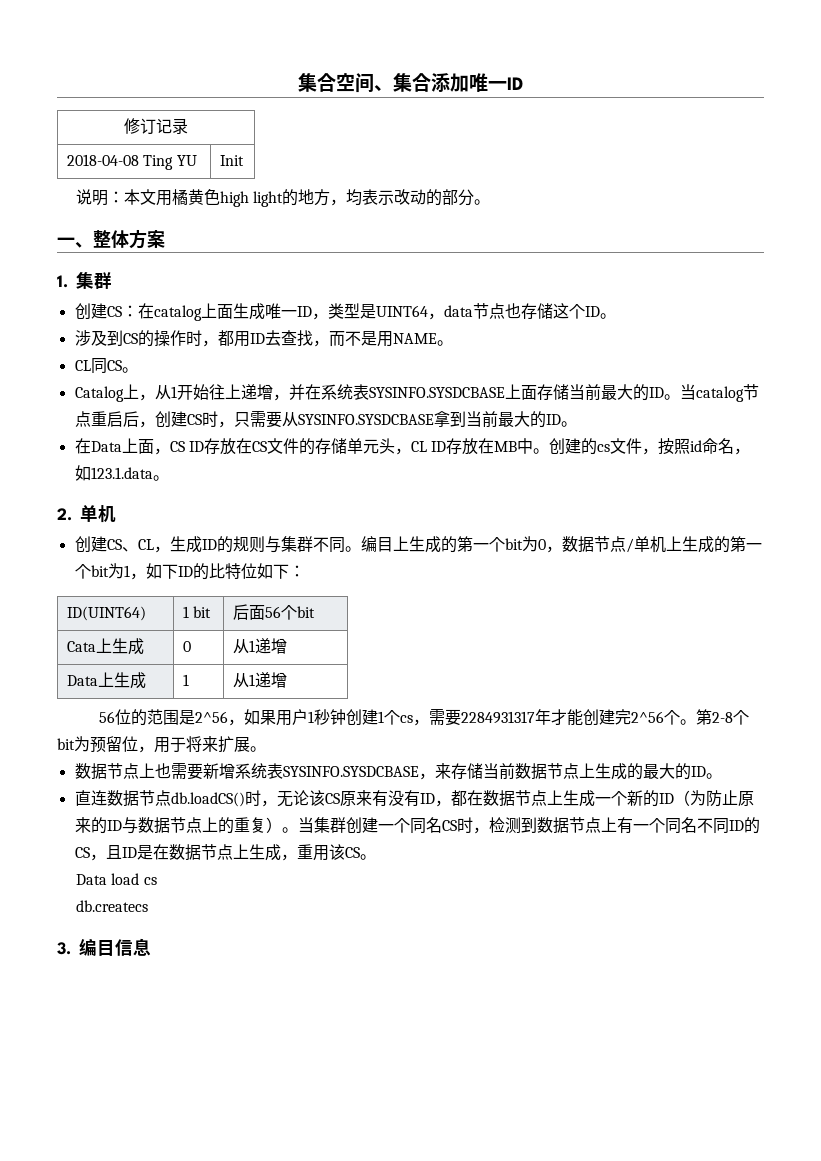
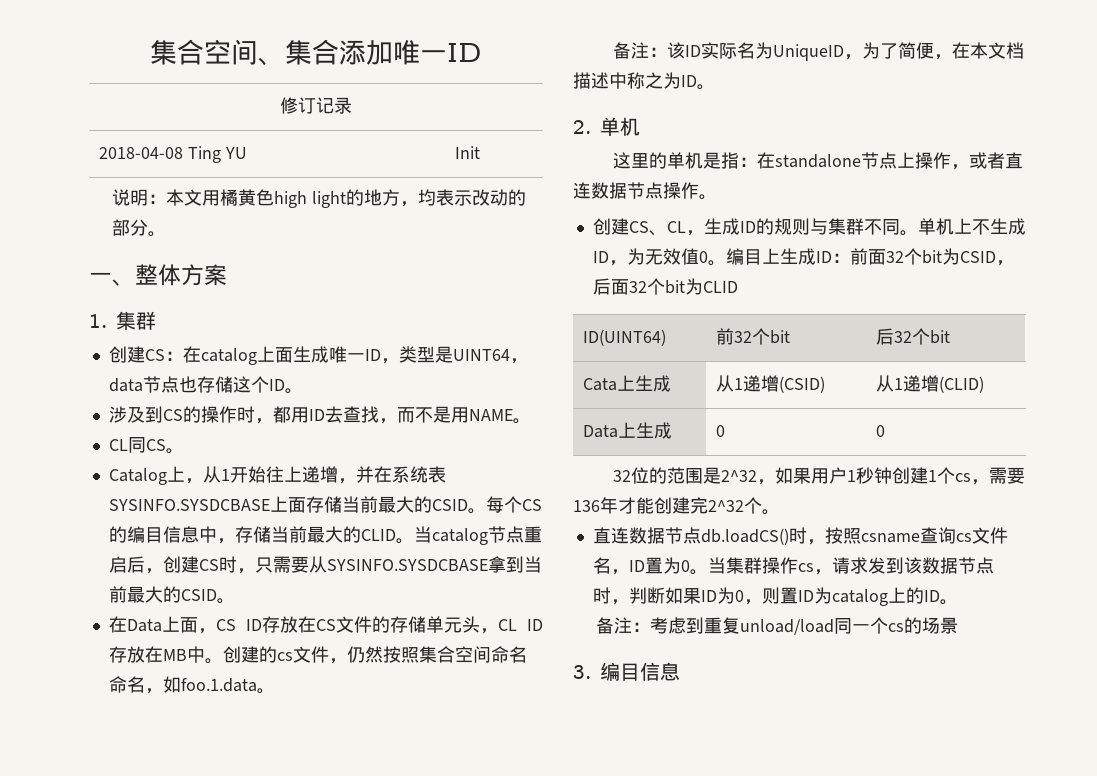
[648,387,664,398] ID -> [431,496,542,514] [108,526,396,544] CSID。每个CS的编目信息中，存储当前最大的CLID
[545,414,561,425] ID -> [180,589,217,601] CSID
[658,438,751,455] [74,465,169,481] [57,505,116,523] 按照id命名，如123.1.data。 // 2.单机 -> [346,646,527,663] [108,676,275,694] [613,42,1025,61] [573,72,715,90] [573,117,640,136] [613,152,1024,170] [573,182,717,200] 仍然按照集合空间命名命名，如foo.1.data。 // 备注：该ID实际名为UniqueID，为了简便，在本文档描述中称之为ID。 // 2.单机 // 这里的单机是指：在standalone节点上操作，或者直连数据节点操作。
[360,536,762,553] [74,563,305,580] 编目上生成的第一个bit为0，数据节点/单机上生成的第一个bit为1，如下ID的比特位如下： -> [917,218,1026,235] [592,248,1014,266] [592,278,738,295] 单机上不生成ID，为无效值0。编目上生成ID：前面32个bit为CSID，后面32个bit为CLID
[182,606,189,618] 1 -> [716,328,771,345] 前32个
[248,605,281,620] 面56 -> [894,331,913,343] 32
[182,641,191,652] [232,638,287,654] 0 | 从1递增 -> [716,375,826,393] [876,375,985,393] 从1递增(CSID) | 从1递增(CLID)
[182,674,189,686] [232,672,287,688] [98,711,115,723] 1 | 从1递增 // 56 -> [716,425,726,437] [876,425,886,437] [613,470,632,482] 0 | 0 // 32
[194,711,228,723] 2^56 -> [721,470,758,482] 2^32
[460,711,535,724] 2284931317 -> [573,500,600,512] 136
[630,711,664,723] 2^56 -> [708,500,744,512] 2^32
[695,709,749,725] [57,736,266,753] [74,763,722,780] 第2-8个bit为预留位，用于将来扩展。 // 数据节点上也需要新增系统表SYSINFO.SYSDCBASE，来存储当前数据节点上生成的最大的ID。 -> (780, 512) none
[276,790,754,807] [74,817,760,834] [74,844,376,861] [75,873,157,885] [75,900,148,912] 无论该CS原来有没有ID，都在数据节点上生成一个新的ID（为防止原来的ID与数据节点上的重复）。当集群创建一个同名CS时，检测到数据节点上有一个同名不同ID的CS，且ID是在数据节点上生成，重用该CS。 // Data load cs // db.createcs -> [824,527,1008,544] [592,557,994,575] [592,587,958,606] [595,617,958,635] 按照csname查询cs文件名，ID置为0。当集群操作cs，请求发到该数据节点时，判断如果ID为0，则置ID为catalog上的ID。 // 备注：考虑到重复unload/load同一个cs的场景

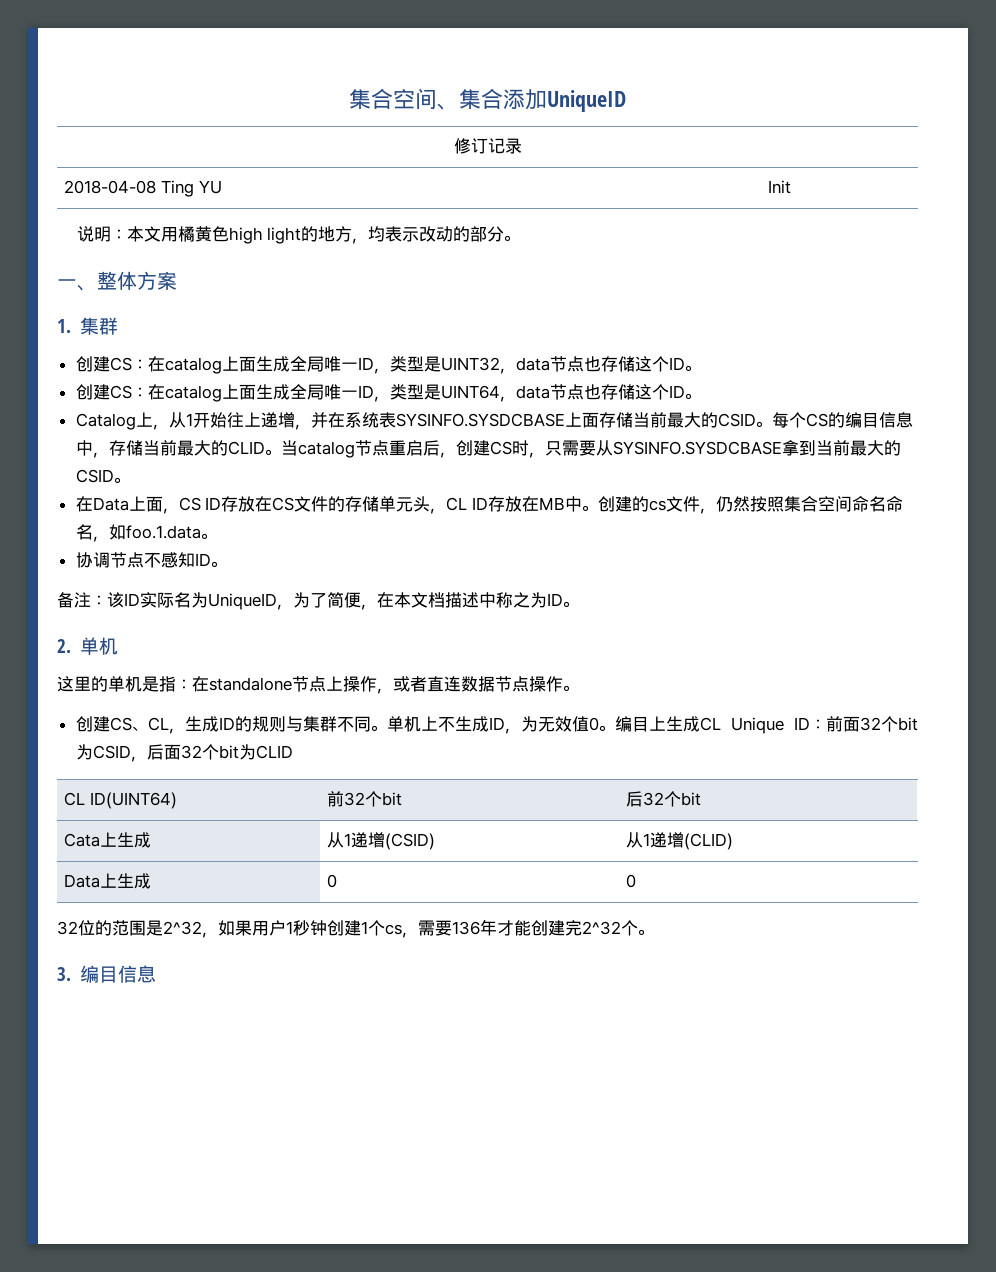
[393,40,482,65] 唯一ID -> [547,90,626,112] UniqueID
(329, 354) none -> [289,356,701,374] [75,384,324,402] 全局唯一ID，类型是UINT32，data节点也存储这个ID。 // 创建CS：在catalog上面生成全局
[108,406,531,424] [108,437,184,454] // 涉及到CS的操作时，都用ID去查找，而不是用NAME。 // CL同CS。 -> (701, 396) none
(275, 691) none -> [75,552,227,568] // 协调节点不感知ID。
(816, 256) none -> [699,717,784,734] CL Unique
(738, 287) none -> [64,792,86,806] CL
[592,527,1008,545] [592,557,994,575] [592,587,958,606] [595,617,958,635] // 直连数据节点db.loadCS()时，按照csname查询cs文件名，ID置为0。当集群操作cs，请求发到该数据节点时，判断如果ID为0，则置ID为catalog上的ID。 // 备注：考虑到重复unload/load同一个cs的场景 -> (654, 932) none

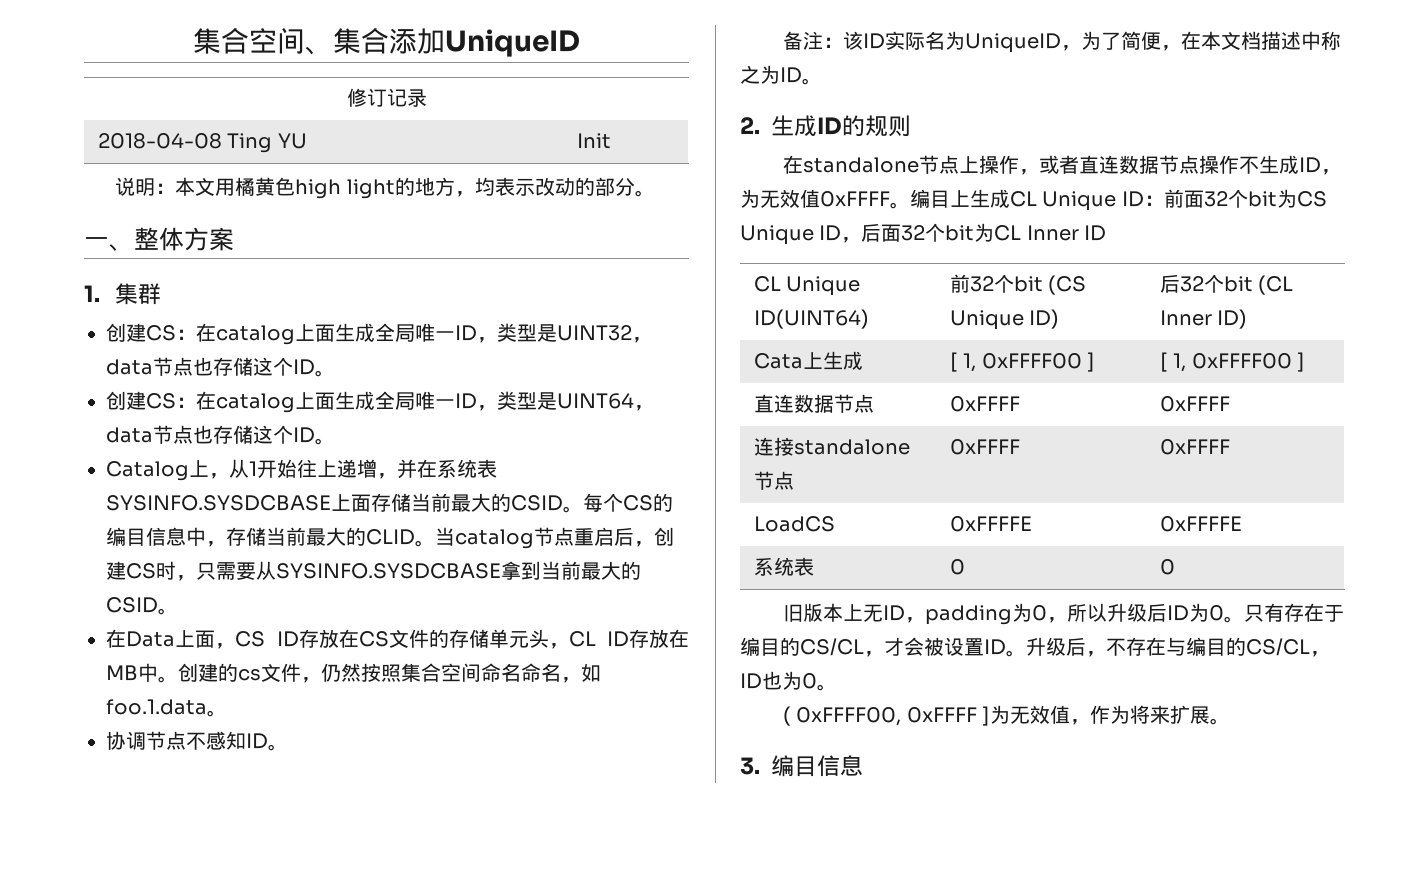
[79,637,118,655] [57,676,192,692] 单机 // 这里的单机是指： -> [771,115,912,137] 生成ID的规则 //
[563,685,579,691] [75,716,438,734] 。 // 创建CS、CL，生成ID的规则与集群不同。单机上 -> (1240, 164) none
[588,717,599,731] 0 -> [820,191,890,207] 0xFFFF
[92,745,131,759] CSID -> [1296,191,1327,207] [740,225,842,245] CS Unique ID
[255,745,293,759] [64,792,86,806] CLID // CL -> [994,225,1107,241] [753,276,861,296] CL Inner ID // CL Unique
(403, 799) none -> [1048,275,1087,295] [949,309,1060,330] (CS Unique ID)
(702, 799) none -> [1258,275,1294,295] [1159,309,1248,329] (CL Inner ID)
[327,832,436,850] [626,832,734,850] [64,873,152,889] [327,874,338,888] [626,874,637,888] [57,919,638,938] 从1递增(CSID) | 从1递增(CLID) // Data上生成 | 0 | 0 // 32位的范围是2^32，如果用户1秒钟创建1个cs，需要136年才能创建完2^32个 -> [949,352,1096,372] [1159,352,1306,372] [753,394,874,413] [949,396,1020,412] [1159,396,1230,412] [753,437,910,456] [753,471,794,490] [949,439,1020,455] [1159,439,1230,455] [753,516,835,532] [949,516,1032,532] [1159,516,1242,532] [753,557,814,576] [949,559,965,575] [1159,559,1175,575] [783,603,1345,625] [740,637,1330,657] [740,671,837,691] [783,705,1211,726] [ 1, 0xFFFF00 ] | [ 1, 0xFFFF00 ] // 直连数据节点 | 0xFFFF | 0xFFFF // 连接standalone节点 | 0xFFFF | 0xFFFF // LoadCS | 0xFFFFE | 0xFFFFE // 系统表 | 0 | 0 // 旧版本上无ID，padding为0，所以升级后ID为0。只有存在于编目的CS/CL，才会被设置ID。升级后，不存在与编目的CS/CL，ID也为0。 // ( 0xFFFF00, 0xFFFF ]为无效值，作为将来扩展

